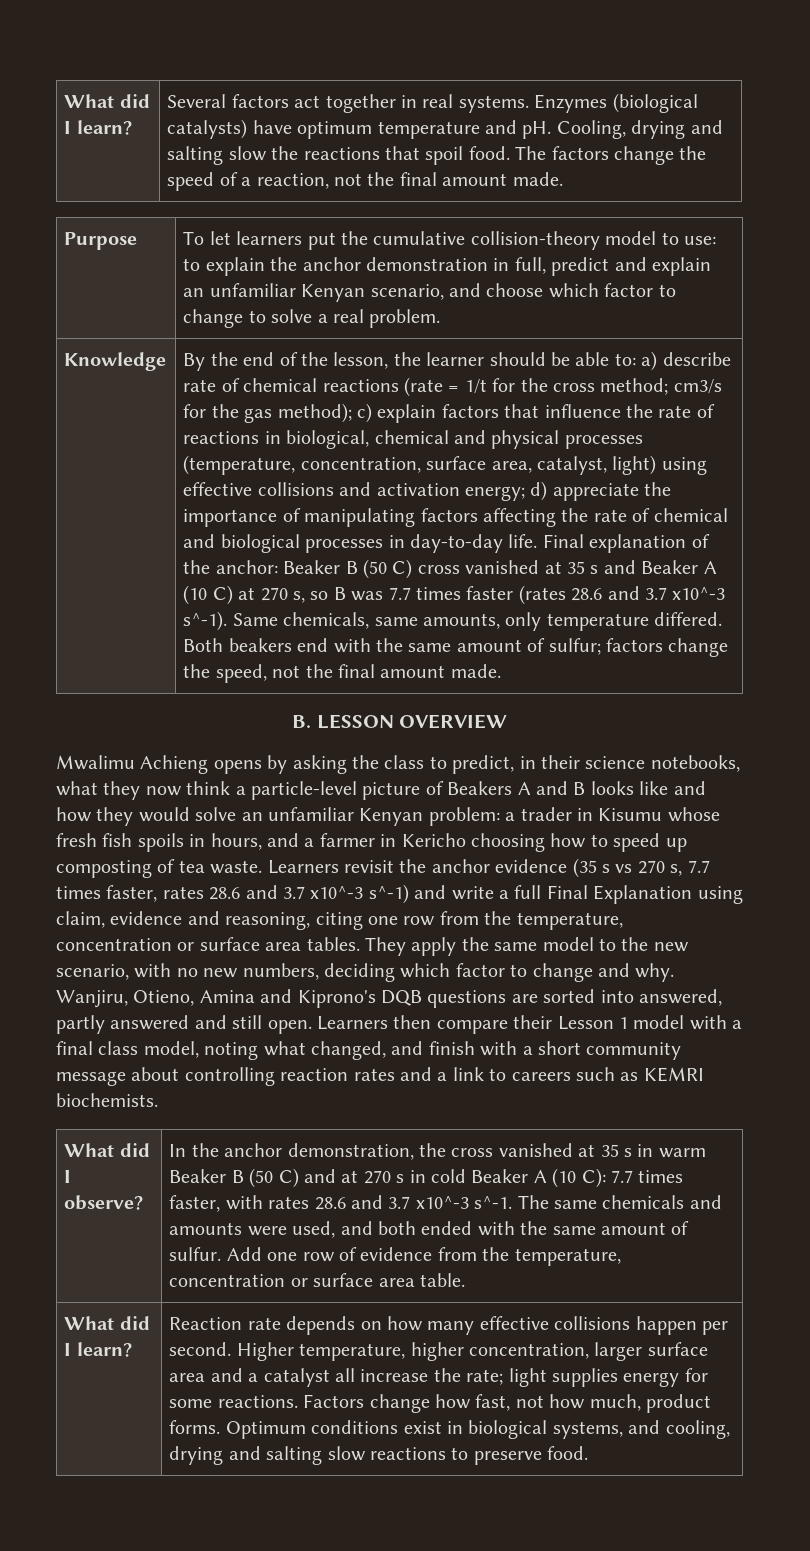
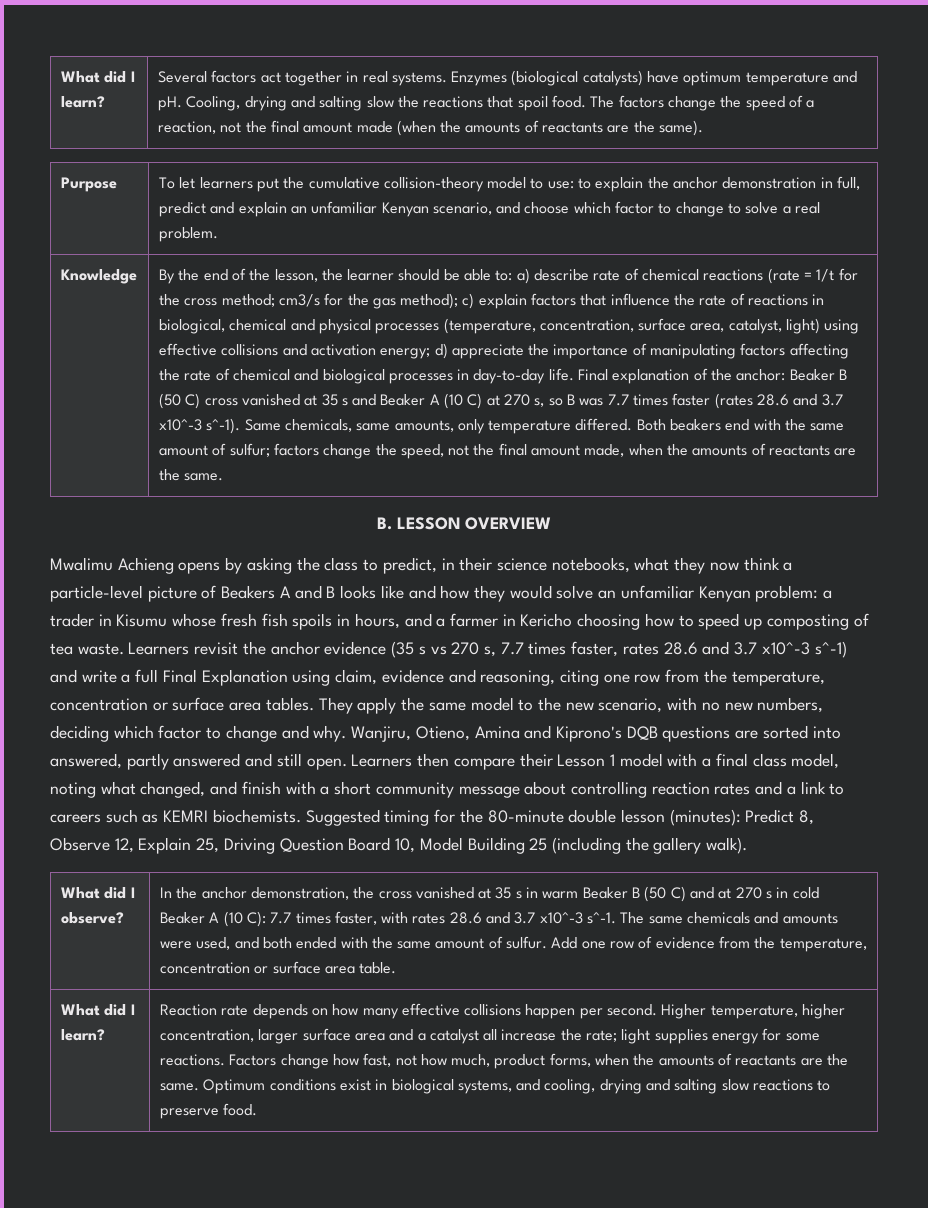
[512,172,563,186] made. -> [356,120,704,136] made (when the amounts of reactants are the same).
[450,664,501,678] made. -> [584,443,857,457] [158,469,224,481] made, when the amounts of reactants are the same.
(158, 1100) none -> [305,809,815,826] [50,837,748,854] Suggested timing for the 80-minute double lesson (minutes): Predict 8, Observe 12, Explain 25, Driving Question Board 10, Model Building 25 (including the gallery walk).
[169,1420,221,1434] forms. -> [549,1053,849,1067] [159,1083,199,1091] forms, when the amounts of reactants are the same.

